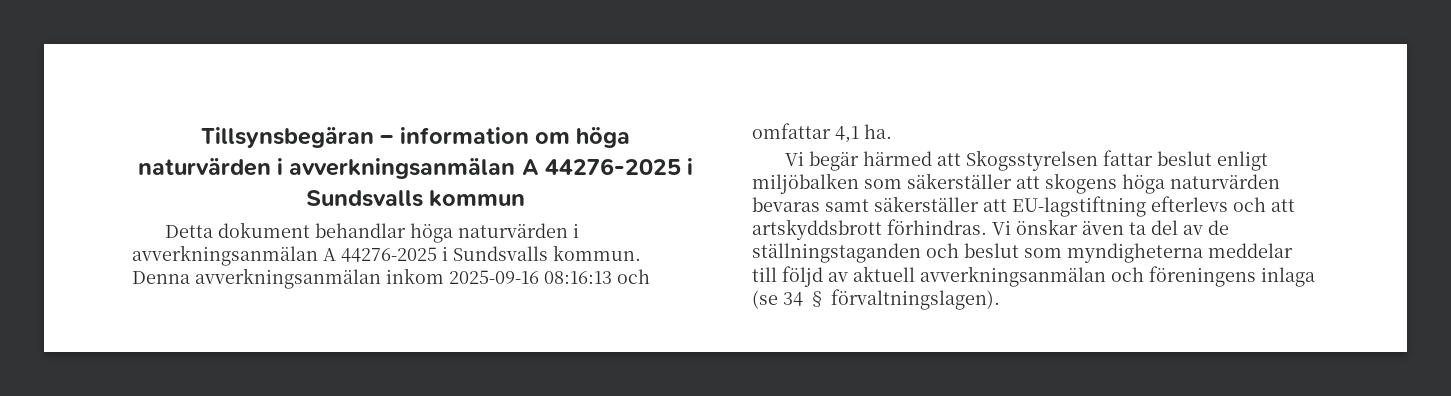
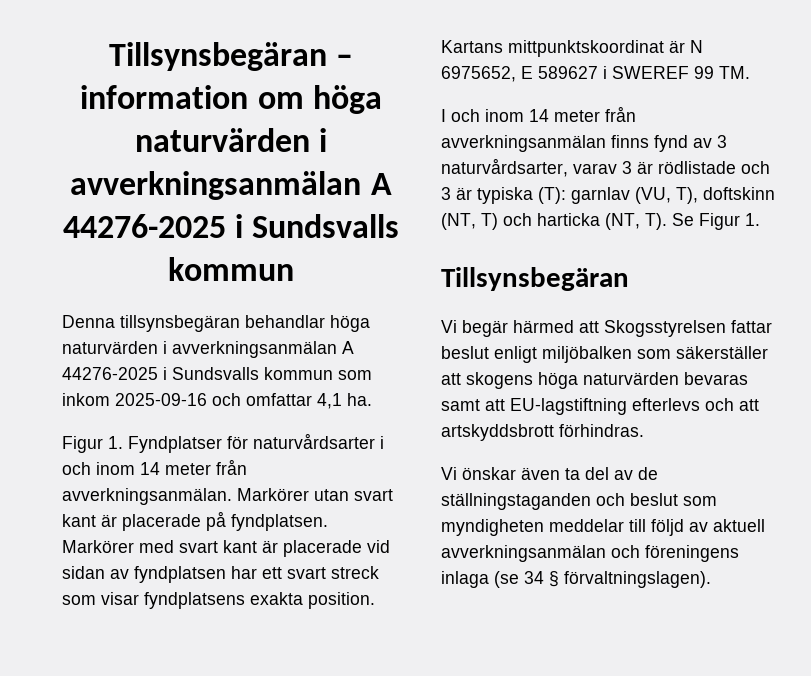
[164,222,310,238] Detta dokument -> [62,315,240,332] Denna tillsynsbegäran
[553,245,641,261] [132,268,381,289] kommun. Denna avverkningsanmälan -> [264,367,372,380] kommun som
[544,271,612,284] 08:16:13 -> (207, 399) none
(892, 131) none -> [62,433,384,453] [62,459,247,475] [62,488,393,505] [62,511,328,531] [62,540,390,557] [62,566,379,583] [62,592,375,609] [441,40,703,57] [441,66,750,82] [441,106,636,122] [441,135,727,152] [441,158,770,177] [441,187,775,204] [441,213,760,230] [441,267,629,291] // Figur 1. Fyndplatser för naturvårdsarter i och inom 14 meter från avverkningsanmälan. Markörer utan svart kant är placerade på fyndplatsen. Markörer med svart kant är placerade vid sidan av fyndplatsen har ett svart streck som visar fyndplatsens exakta position. Kartans mittpunktskoordinat är N 6975652, E 589627 i SWEREF 99 TM. // I och inom 14 meter från avverkningsanmälan finns fynd av 3 naturvårdsarter, varav 3 är rödlistade och 3 är typiska (T): garnlav (VU, T), doftskinn (NT, T) och harticka (NT, T). Se Figur 1. // Tillsynsbegäran
[874,196,979,212] säkerställer -> (480, 405) none
(987, 227) none -> (644, 430) //
[1067,243,1203,263] myndigheterna -> [441,519,544,536] myndigheten

